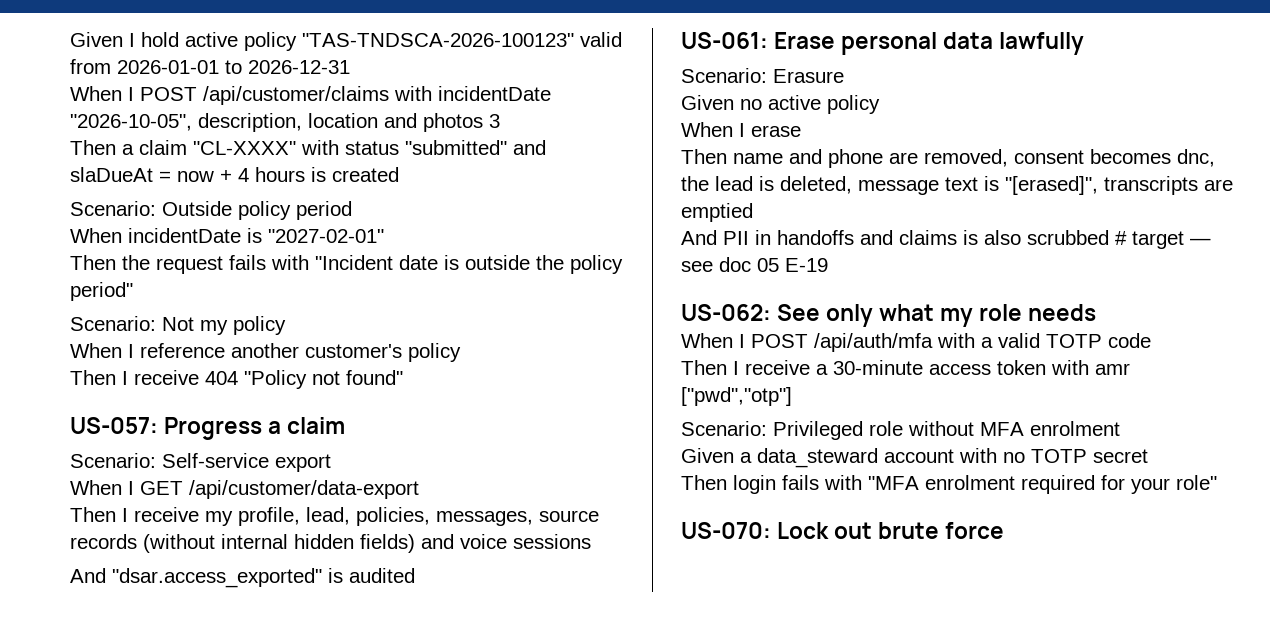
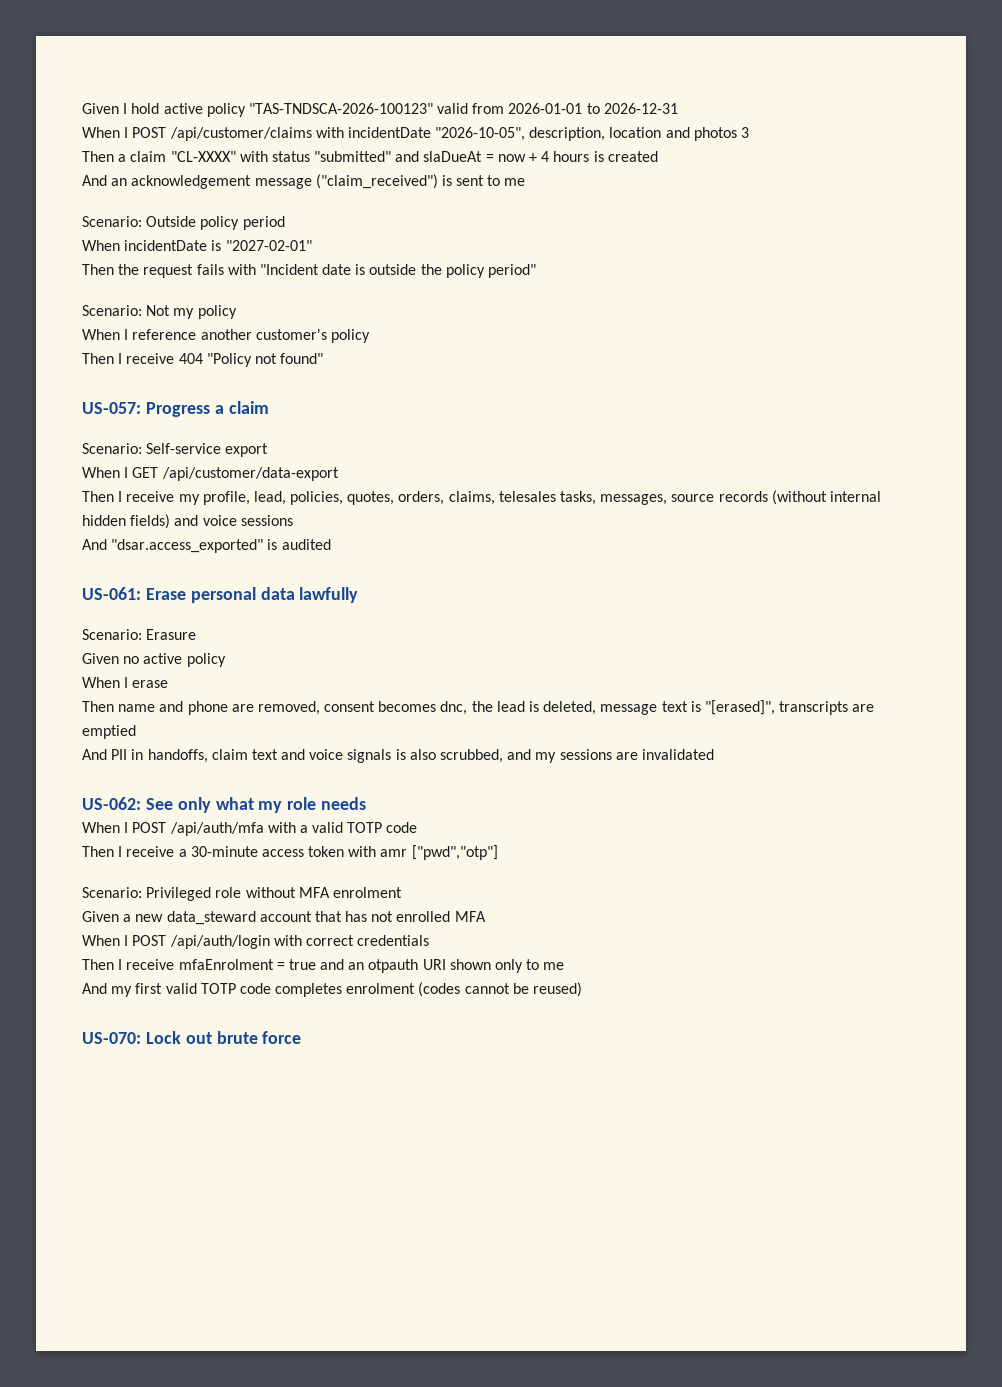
(399, 174) none -> [82,174,526,189] // And an acknowledgement message ("claim_received") is sent to me
(430, 516) none -> [347,491,597,505] quotes, orders, claims, telesales tasks,
[777,230,1211,249] [681,257,828,272] handoffs and claims is also scrubbed # target — see doc 05 E-19 -> [147,749,714,763] handoffs, claim text and voice signals is also scrubbed, and my sessions are invalidated
(752, 457) none -> [135,914,164,922] new
[959,448,1148,463] [681,475,1217,494] with no TOTP secret // Then login fails with "MFA enrolment required for your role" -> [314,911,486,922] [82,935,430,949] [82,959,565,973] [82,982,583,997] that has not enrolled MFA // When I POST /api/auth/login with correct credentials // Then I receive mfaEnrolment = true and an otpauth URI shown only to me // And my first valid TOTP code completes enrolment (codes cannot be reused)

